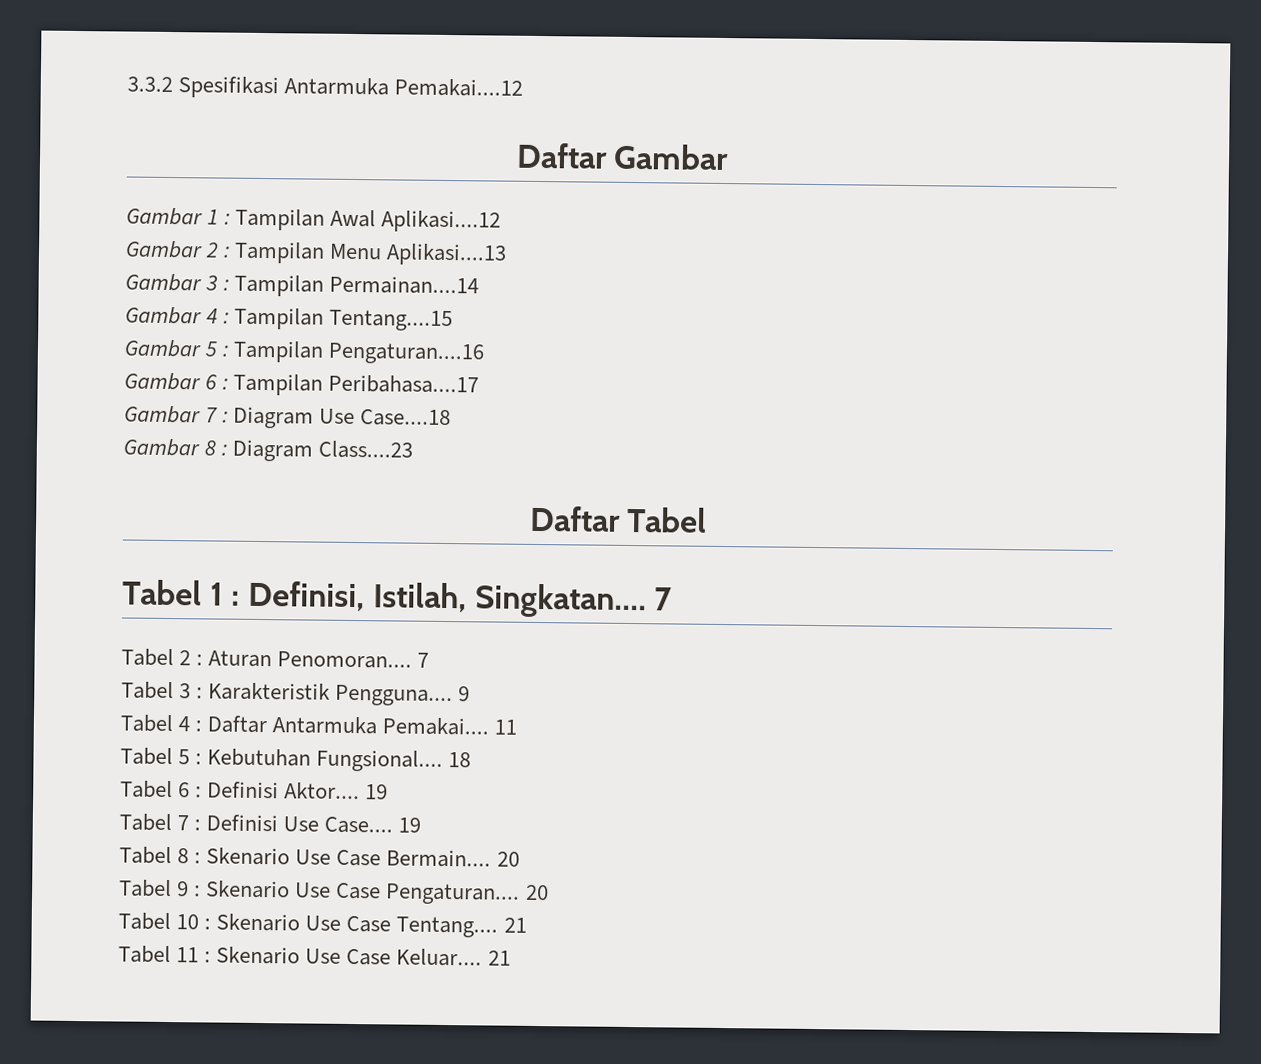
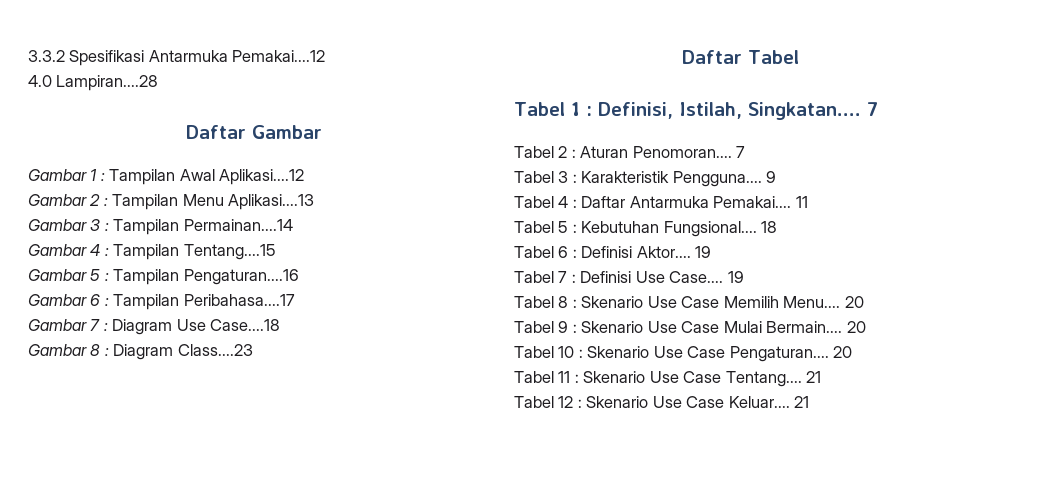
(524, 87) none -> [28,75,159,91] // 4.0 Lampiran....28
[386,849,492,868] Bermain.... -> [723,296,841,308] Memilih Menu....
[385,883,521,905] Pengaturan.... -> [723,321,843,333] Mulai Bermain....
[396,916,527,938] Tentang.... 21 -> [729,346,853,362] Pengaturan.... 20
(392, 957) none -> [725,371,822,387] [514,396,725,408] Tentang.... 21 // Tabel 12 : Skenario Use Case

